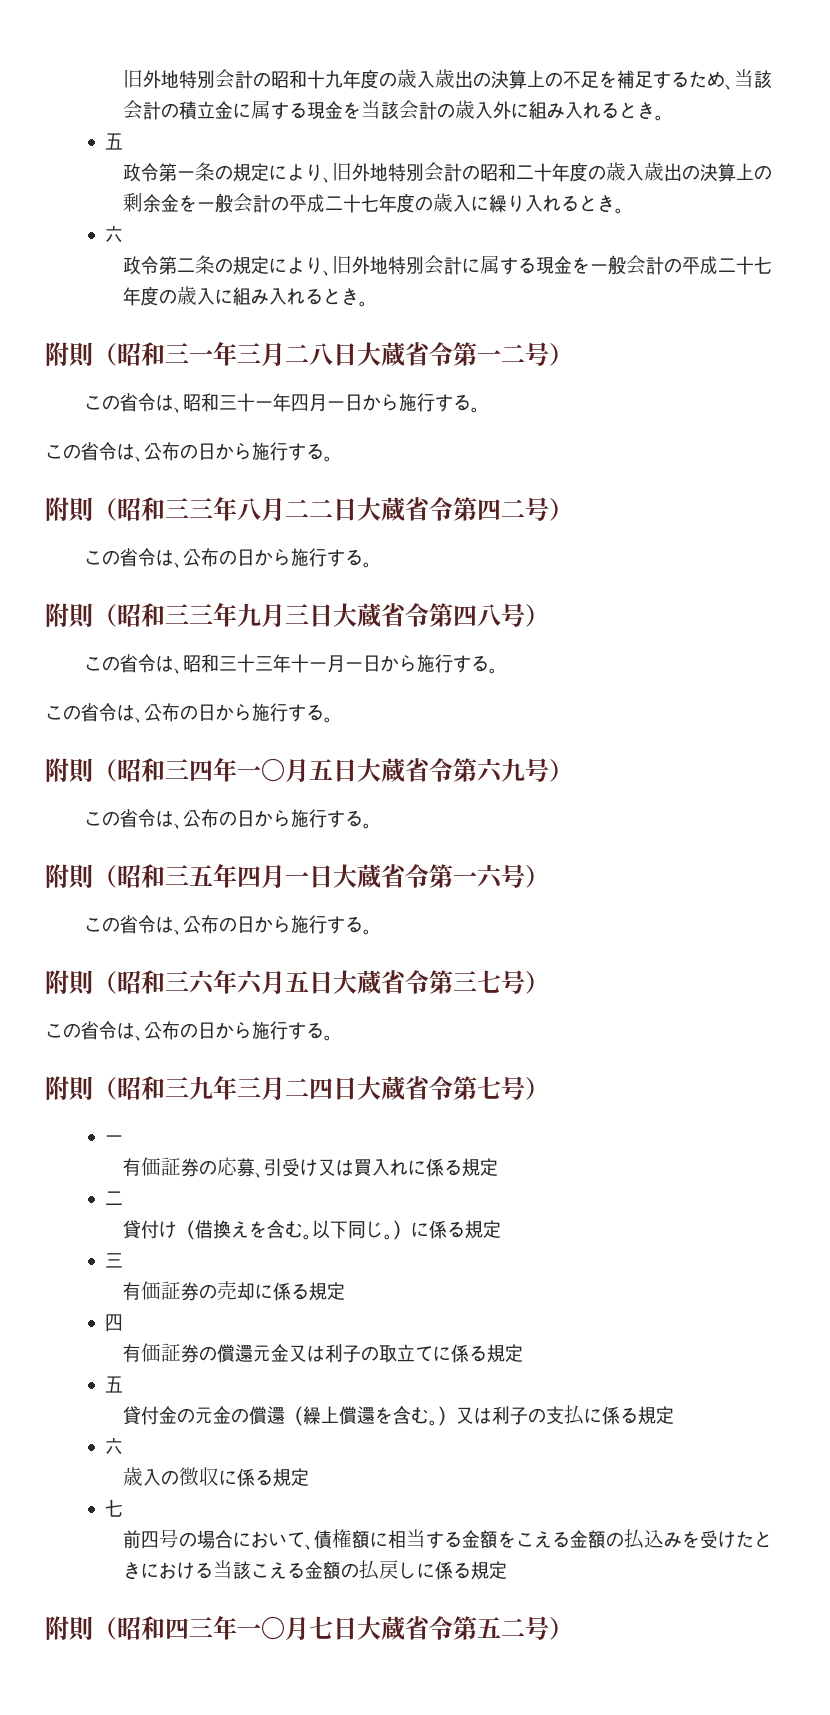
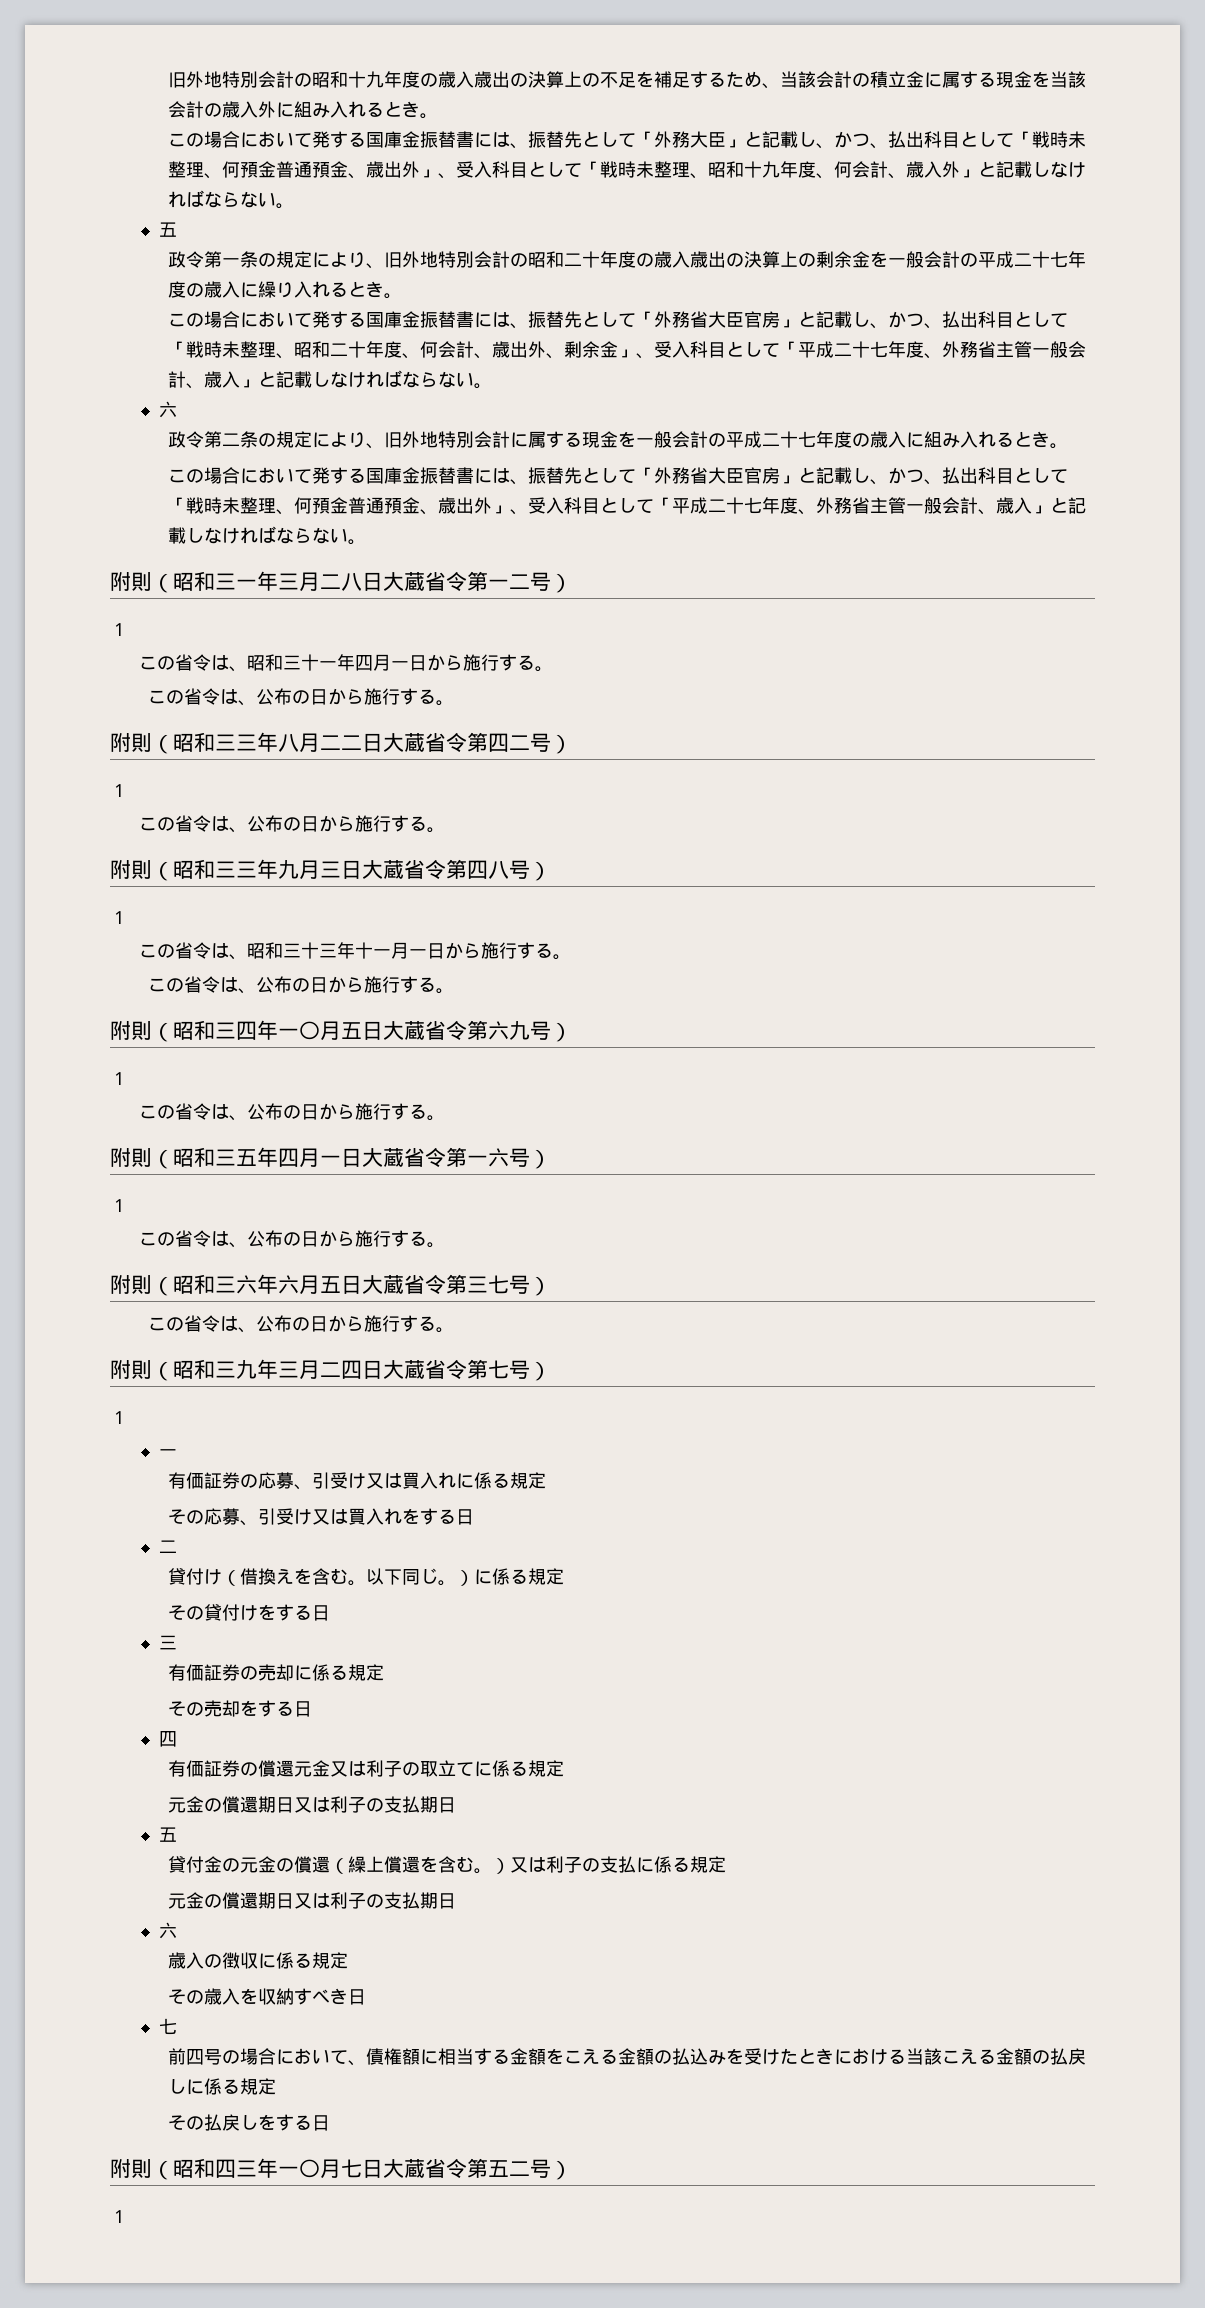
(664, 118) none -> [167,131,1086,149] [167,161,1086,179] [167,190,294,209] // この場合において発する国庫金振替書には、振替先として「外務大臣」と記載し、かつ、払出科目として「戦時未整理、何預金普通預金、歳出外」、受入科目として「戦時未整理、昭和十九年度、何会計、歳入外」と記載しなければならない。
(624, 211) none -> [167,311,1068,329] [167,341,1086,359] [167,370,492,389] // この場合において発する国庫金振替書には、振替先として「外務省大臣官房」と記載し、かつ、払出科目として「戦時未整理、昭和二十年度、何会計、歳出外、剰余金」、受入科目として「平成二十七年度、外務省主管一般会計、歳入」と記載しなければならない。
(368, 304) none -> [167,467,1068,485] [167,497,1086,515] [167,526,366,545] // この場合において発する国庫金振替書には、振替先として「外務省大臣官房」と記載し、かつ、払出科目として「戦時未整理、何預金普通預金、歳出外」、受入科目として「平成二十七年度、外務省主管一般会計、歳入」と記載しなければならない。
(573, 354) none -> [110,623,128,636] // １
(573, 509) none -> [110,784,128,797] // １
(549, 615) none -> [110,911,128,924] // １
(573, 770) none -> [110,1072,128,1085] // １
(549, 876) none -> [110,1199,128,1212] // １
(549, 1088) none -> [110,1411,128,1424] // １
(498, 1167) none -> [167,1508,474,1526] // その応募、引受け又は買入れをする日
(501, 1229) none -> [167,1604,330,1621] // その貸付けをする日
(345, 1291) none -> [167,1700,312,1717] // その売却をする日
(523, 1353) none -> [167,1796,456,1813] // 元金の償還期日又は利子の支払期日
(674, 1415) none -> [167,1892,456,1909] // 元金の償還期日又は利子の支払期日
(309, 1477) none -> [167,1988,366,2005] // その歳入を収納すべき日
(507, 1570) none -> [167,2114,330,2131] // その払戻しをする日
(573, 1628) none -> [110,2210,128,2223] // １

